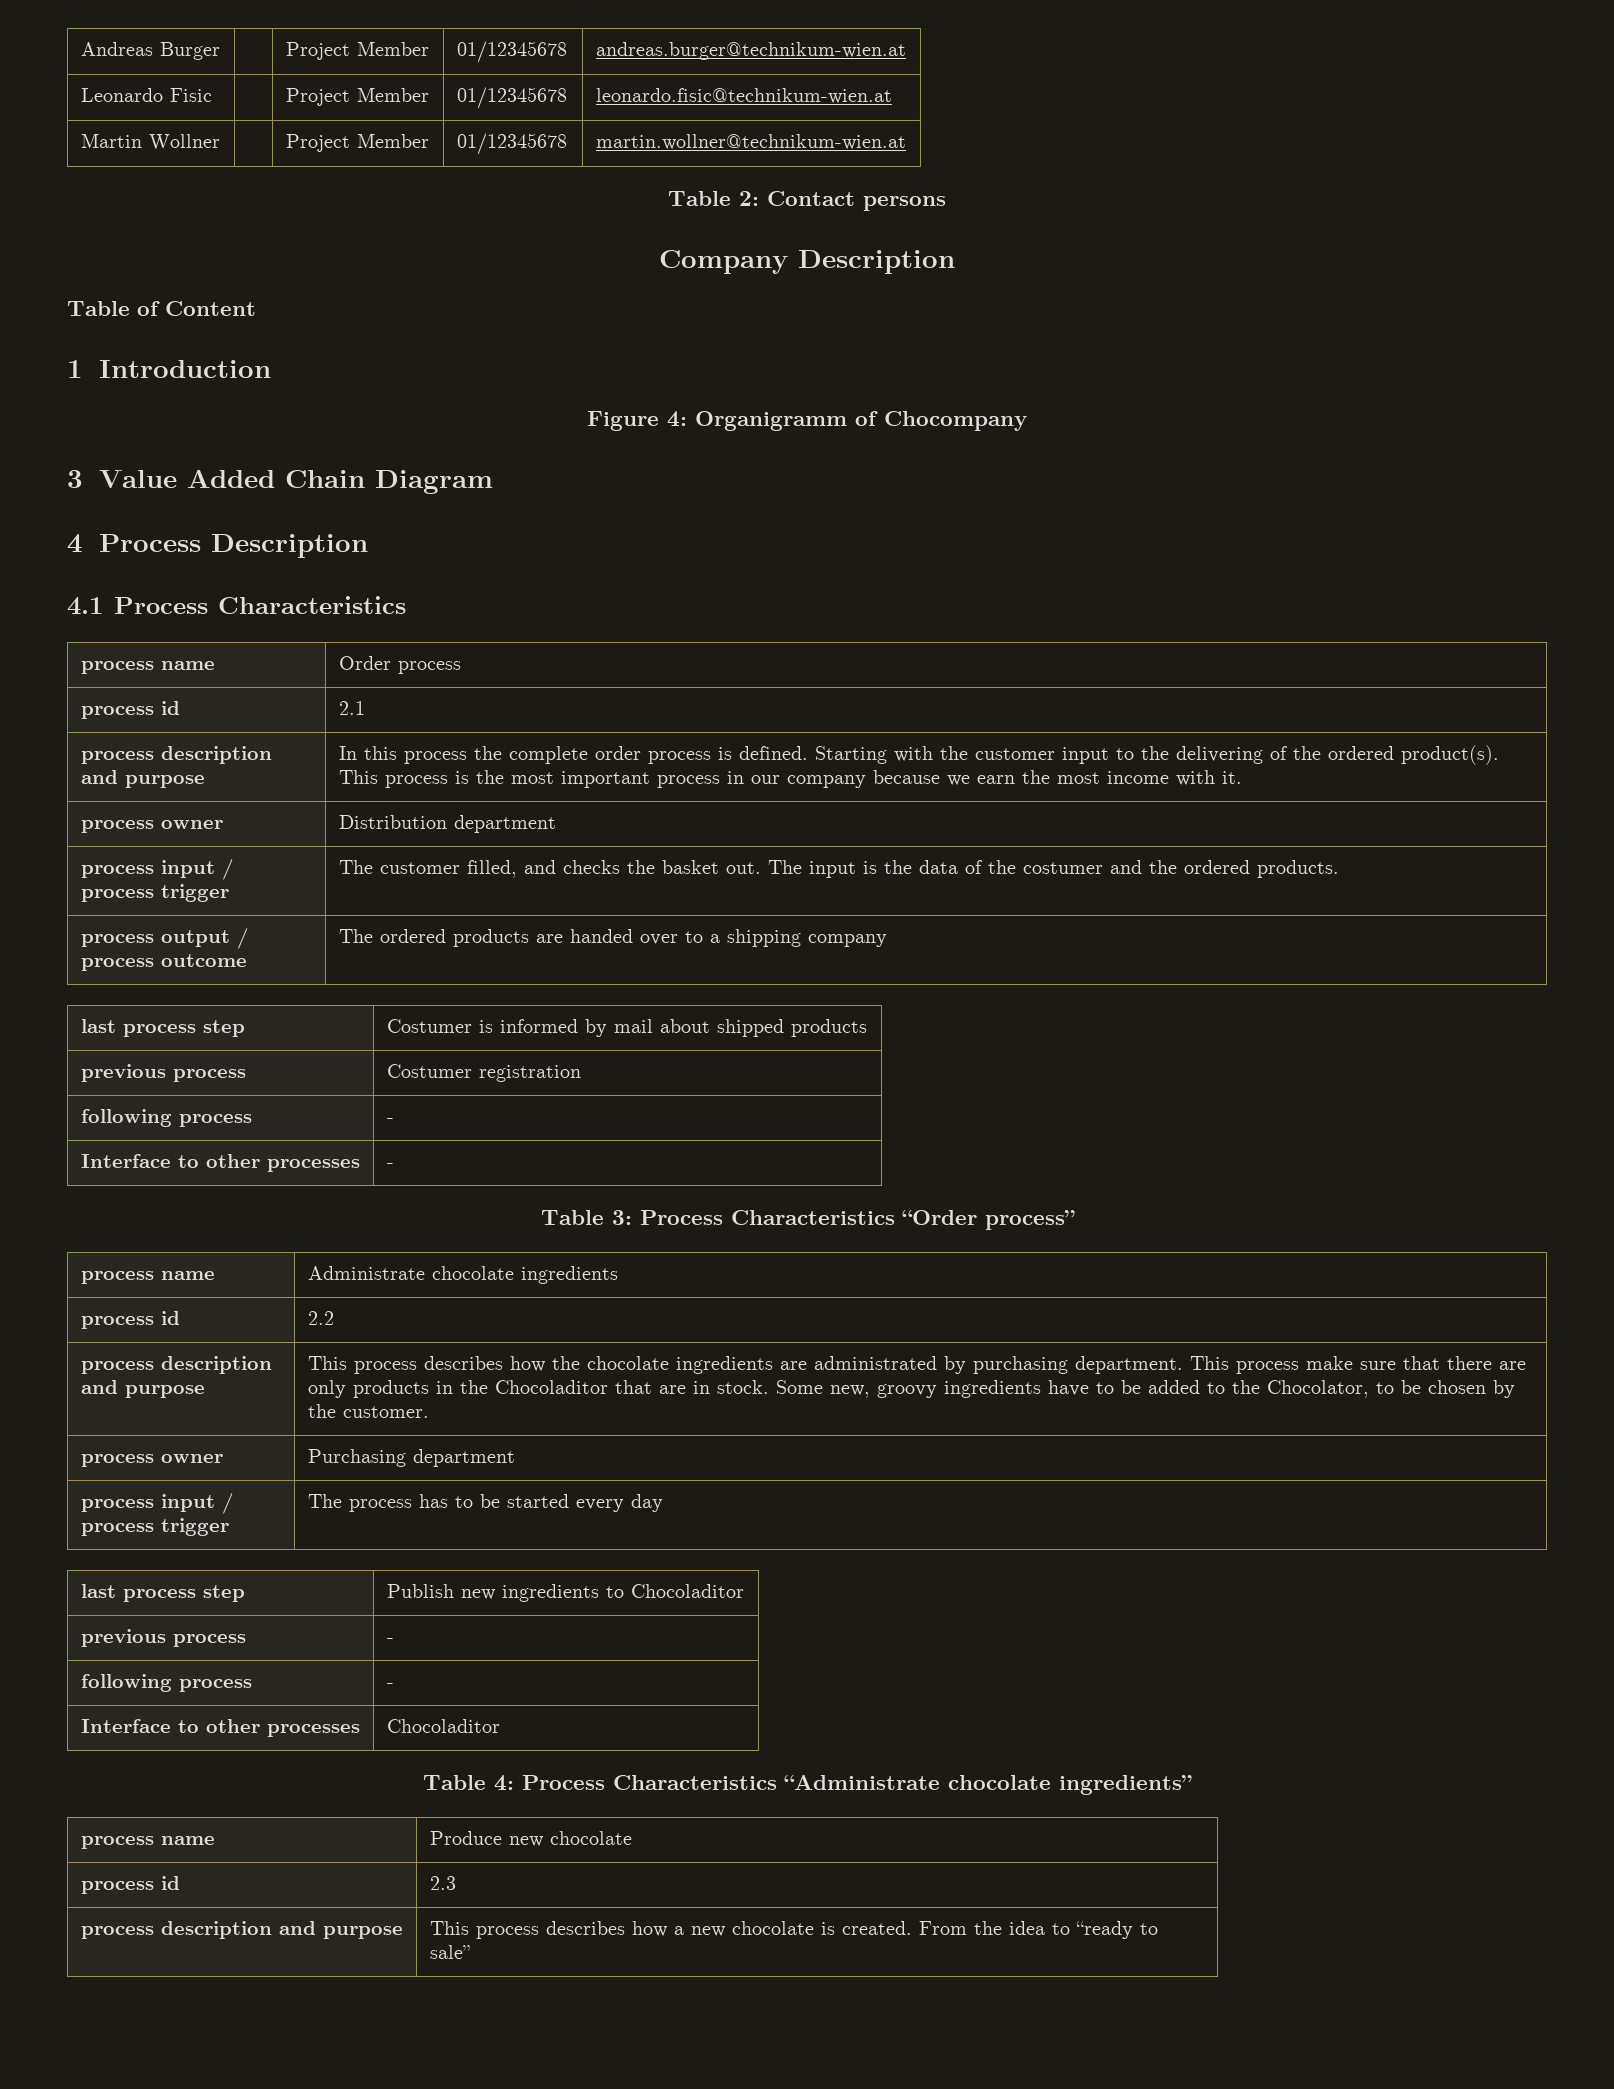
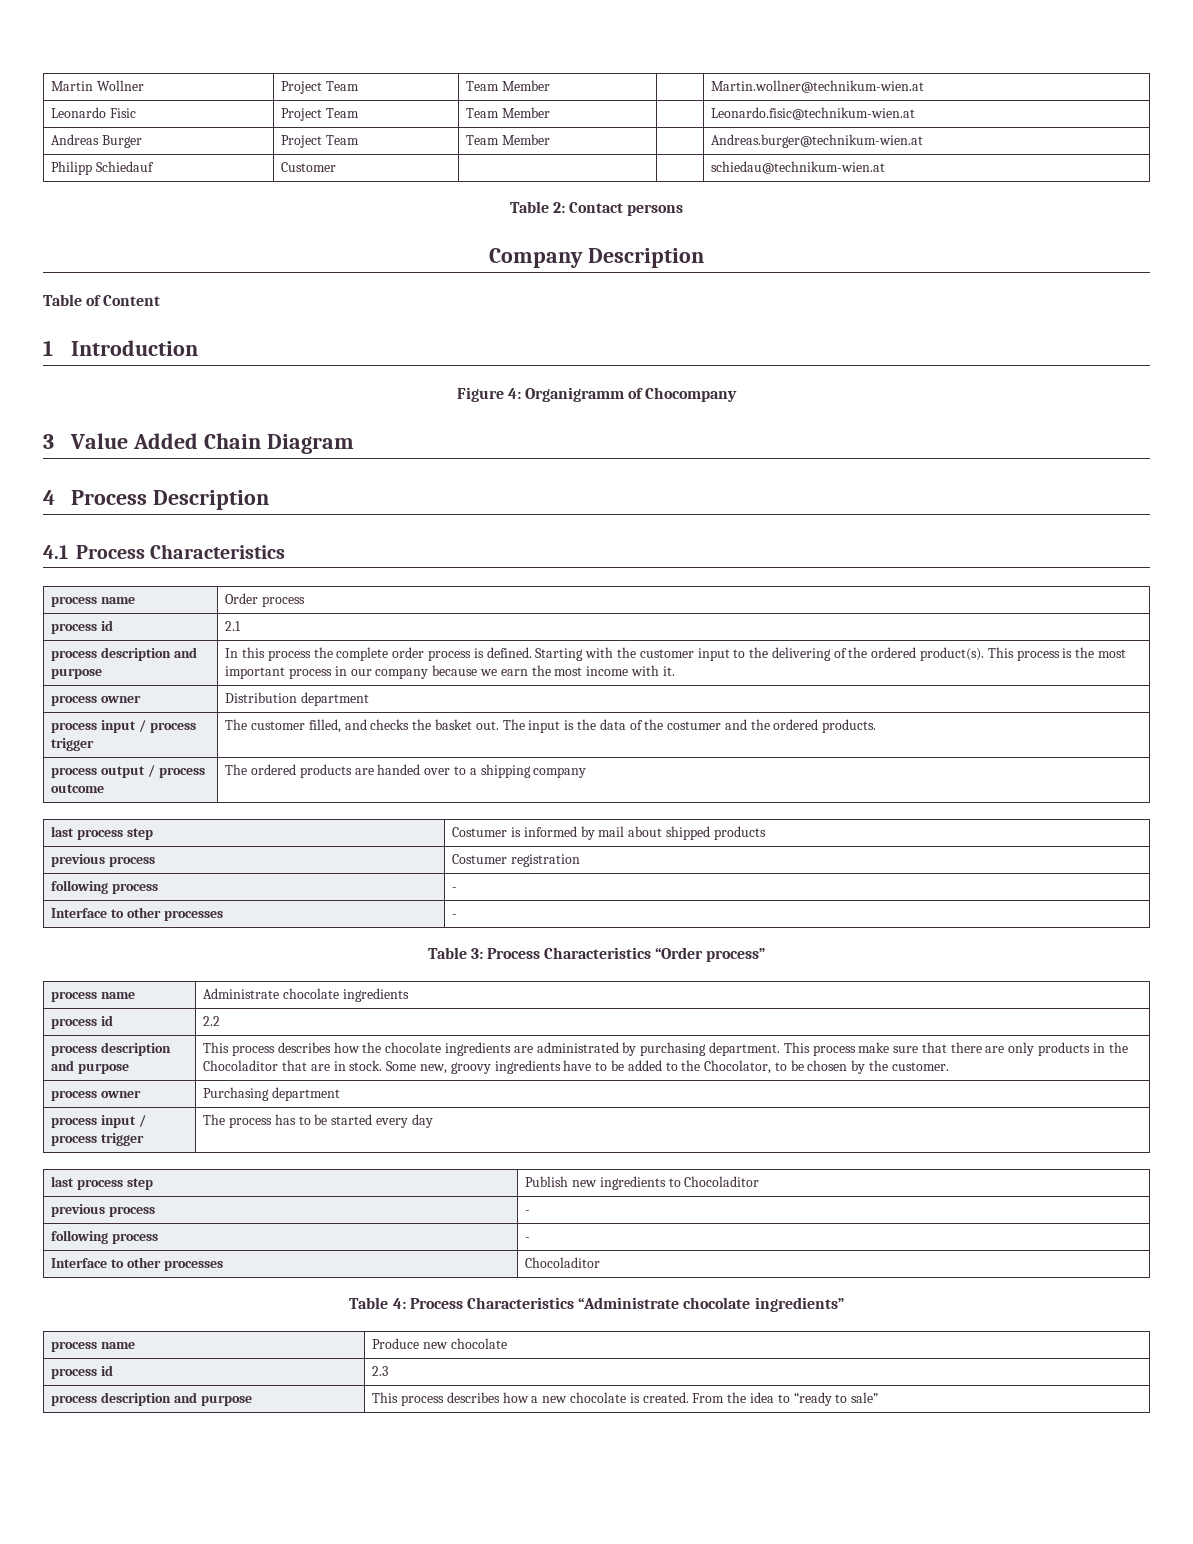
[80,42,220,60] [285,41,429,60] [456,41,567,63] [595,42,906,60] [80,88,212,102] [285,87,429,106] [456,87,567,109] [595,88,892,104] [80,133,220,151] [285,133,429,152] [456,133,567,155] [595,134,906,150] Andreas Burger | | Project Member | 01/12345678 | andreas.burger@technikum-wien.at // Leonardo Fisic | | Project Member | 01/12345678 | leonardo.fisic@technikum-wien.at // Martin Wollner | | Project Member | 01/12345678 | martin.wollner@technikum-wien.at -> [51,80,145,91] [281,81,360,94] [466,80,551,91] [711,80,925,93] [51,107,137,118] [281,108,360,121] [466,107,551,118] [711,107,916,120] [51,134,143,148] [281,135,360,148] [466,134,551,145] [711,134,924,148] [51,161,155,175] [281,162,337,172] [711,161,886,174] Martin Wollner | Project Team | Team Member | | Martin.wollner@technikum-wien.at // Leonardo Fisic | Project Team | Team Member | | Leonardo.fisic@technikum-wien.at // Andreas Burger | Project Team | Team Member | | Andreas.burger@technikum-wien.at // Philipp Schiedauf | Customer | | | schiedau@technikum-wien.at

